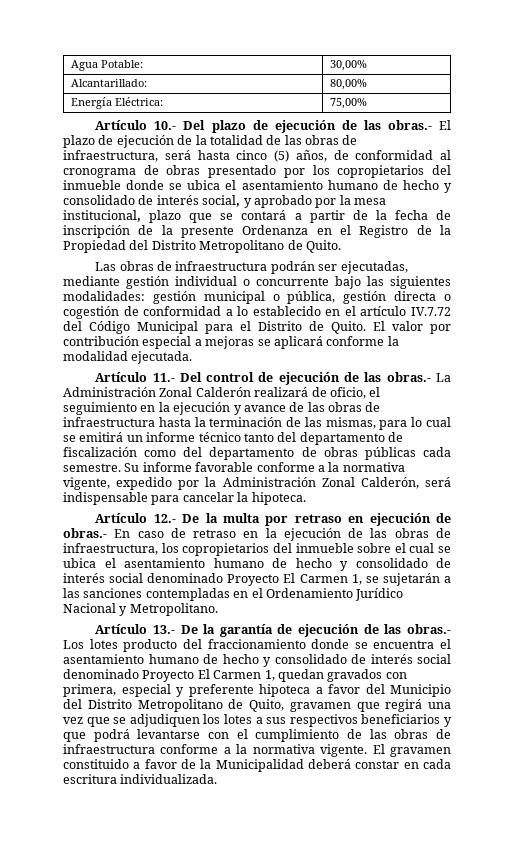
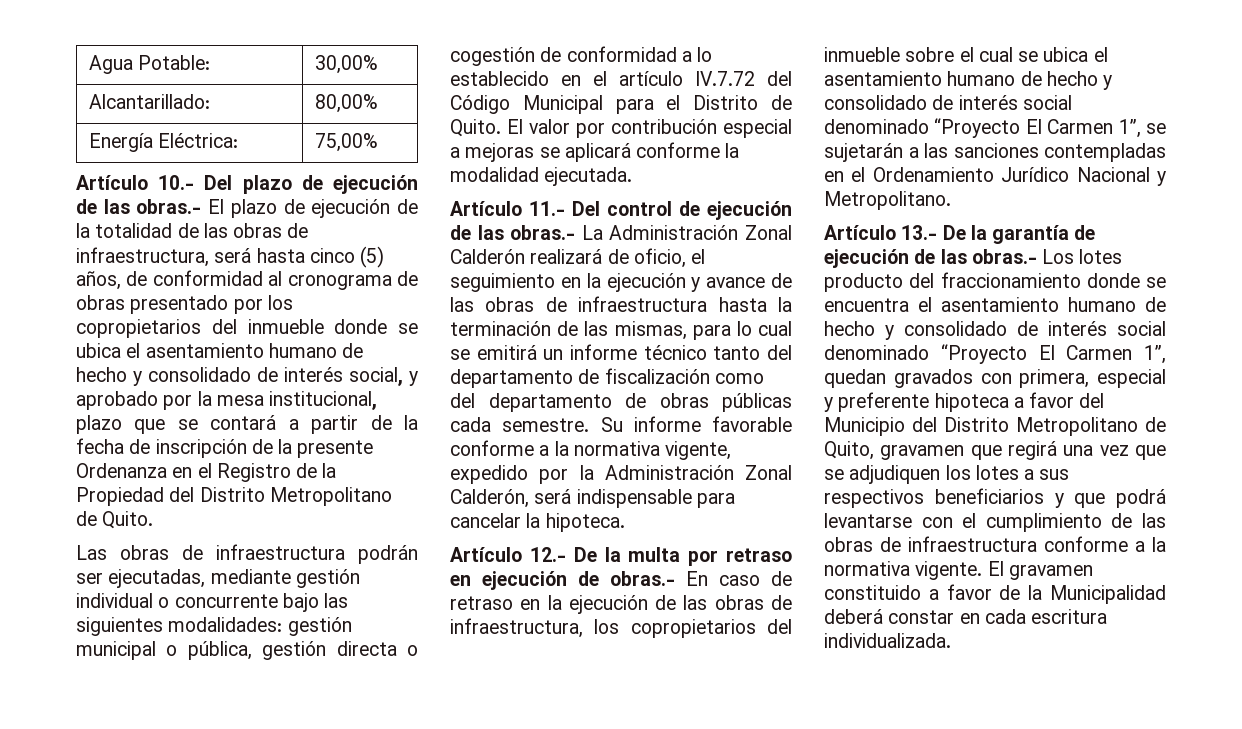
[227,573,362,586] Proyecto El Carmen 1, -> [934,118,1141,138] “Proyecto El Carmen 1”,
[142,669,275,682] Proyecto El Carmen 1, -> [940,344,1166,364] “Proyecto El Carmen 1”,

